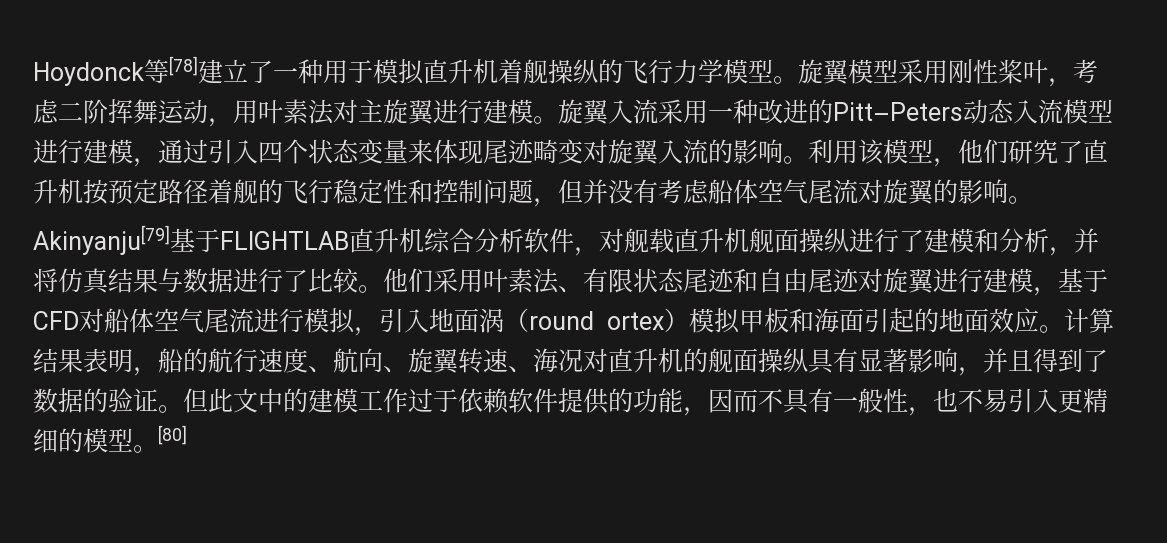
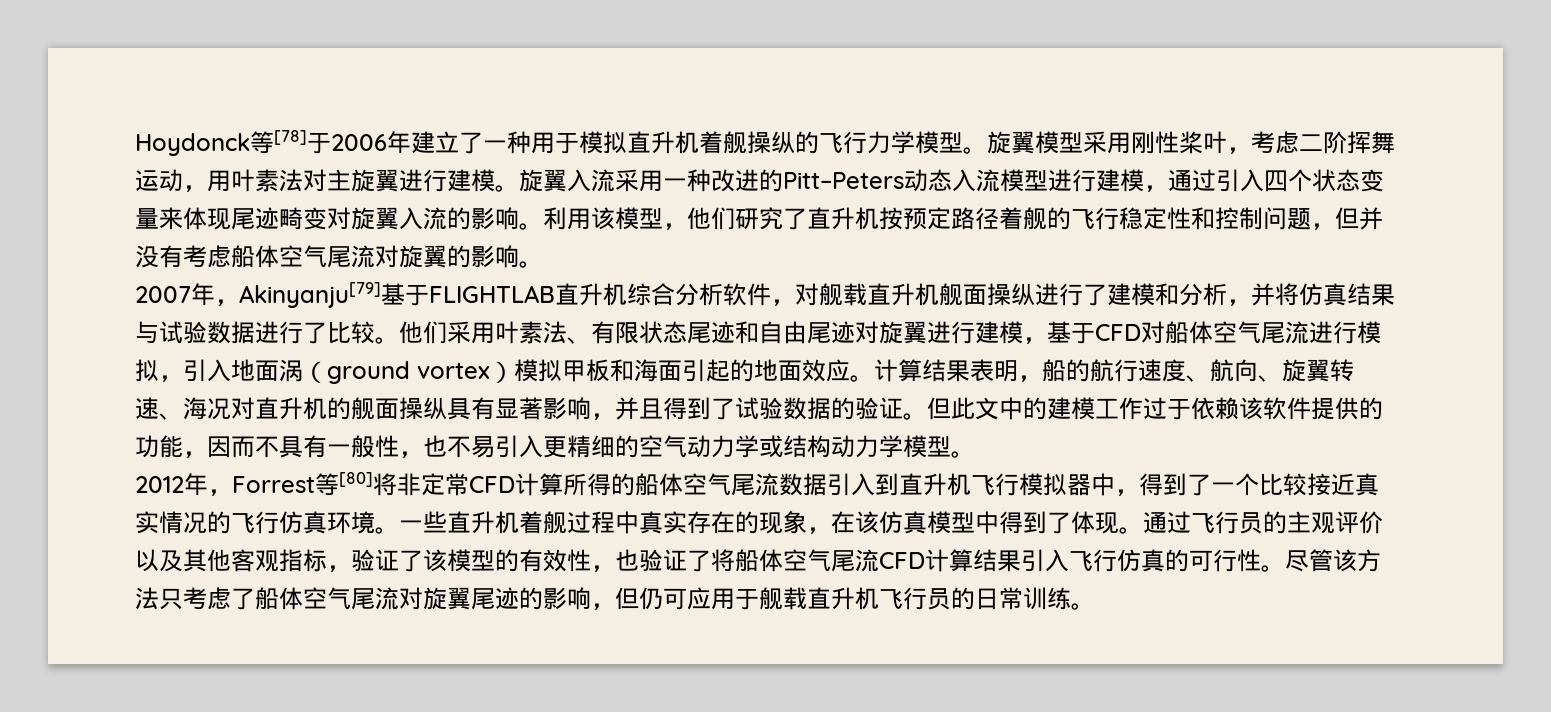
(198, 66) none -> [307,131,411,154] 于2006年
(1033, 200) none -> [135,283,239,306] 2007年，
(183, 280) none -> [159,321,207,344] 试验
[529,311,664,330] round ortex -> [327,361,490,384] ground vortex
(1108, 361) none -> [735,397,783,420] 试验
(509, 401) none -> [1239,397,1263,420] 该
[83,428,158,453] [158,425,187,445] 模型。[80] -> [639,435,975,458] [135,472,1379,496] [135,511,1383,534] [135,549,1381,572] [135,587,1095,610] 空气动力学或结构动力学模型。 // 2012年，Forrest等[80]将非定常CFD计算所得的船体空气尾流数据引入到直升机飞行模拟器中，得到了一个比较接近真实情况的飞行仿真环境。一些直升机着舰过程中真实存在的现象，在该仿真模型中得到了体现。通过飞行员的主观评价以及其他客观指标，验证了该模型的有效性，也验证了将船体空气尾流CFD计算结果引入飞行仿真的可行性。尽管该方法只考虑了船体空气尾流对旋翼尾迹的影响，但仍可应用于舰载直升机飞行员的日常训练。

